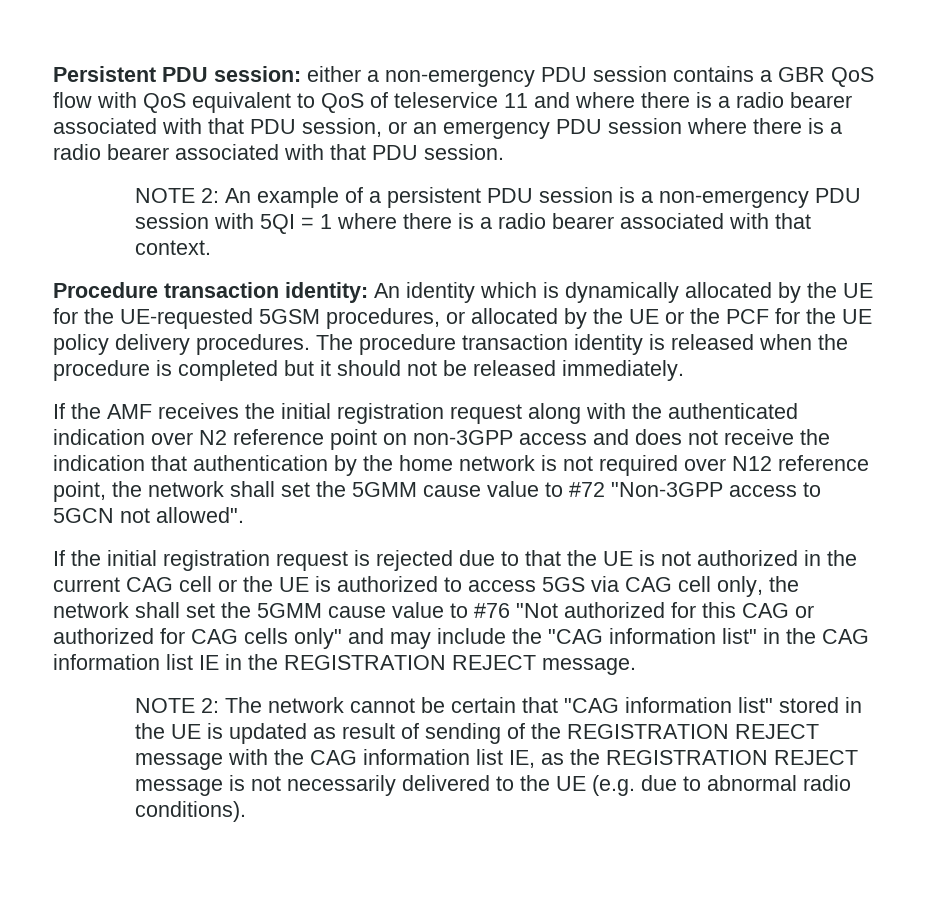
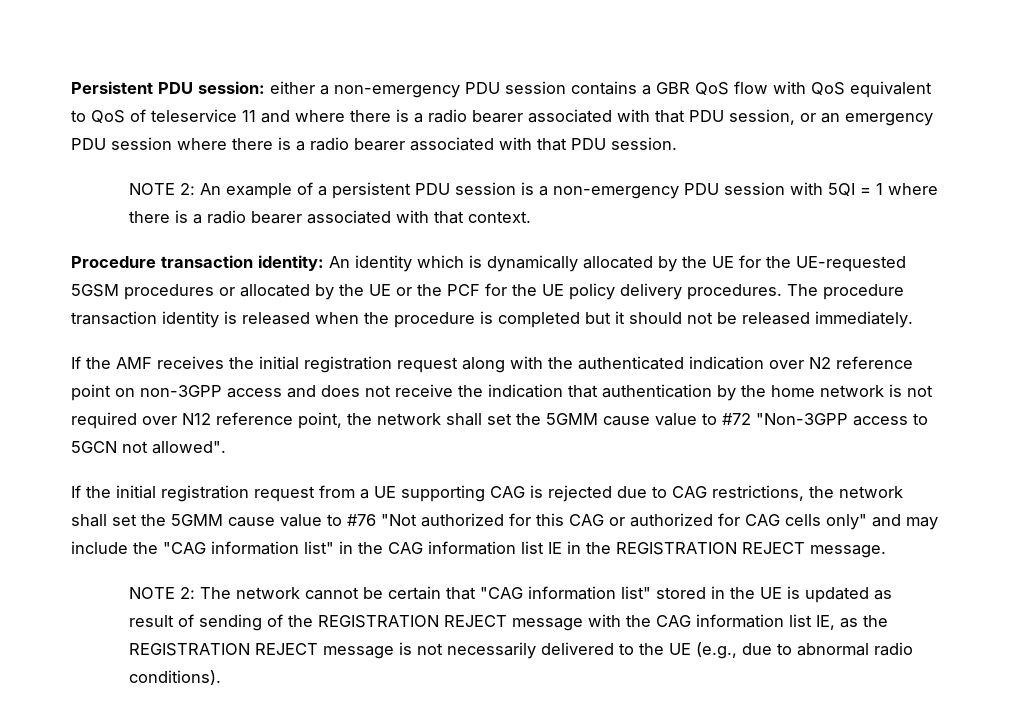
[326,308,440,329] procedures, -> [124,284,214,300] procedures
[354,550,857,571] [53,576,763,597] is rejected due to that the UE is not authorized in the current CAG cell or the UE is authorized to access 5GS via CAG cell only, -> [319,485,804,502] from a UE supporting CAG is rejected due to CAG restrictions,
[591,775,635,796] (e.g. -> [696,642,738,659] (e.g.,

